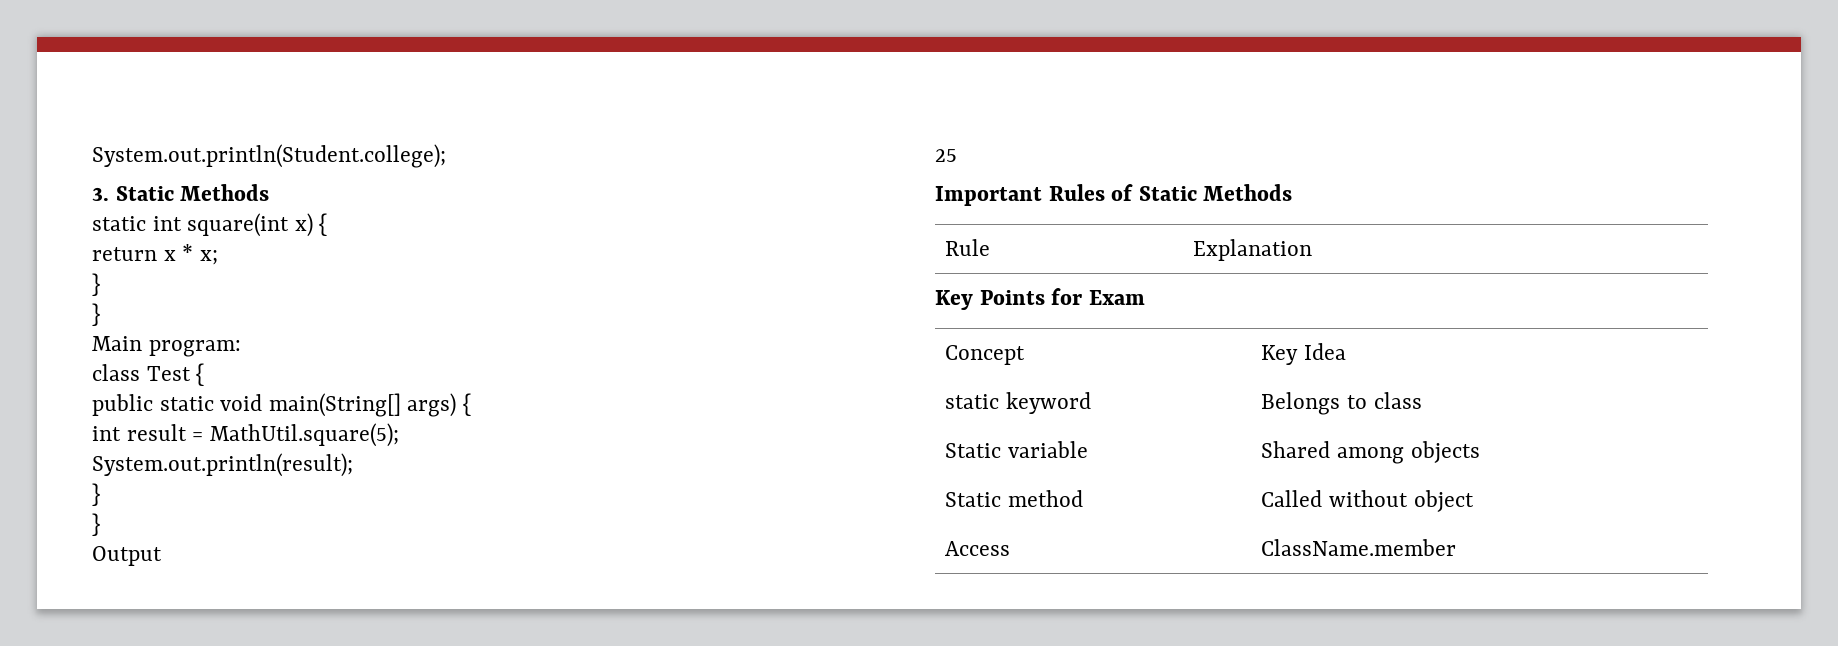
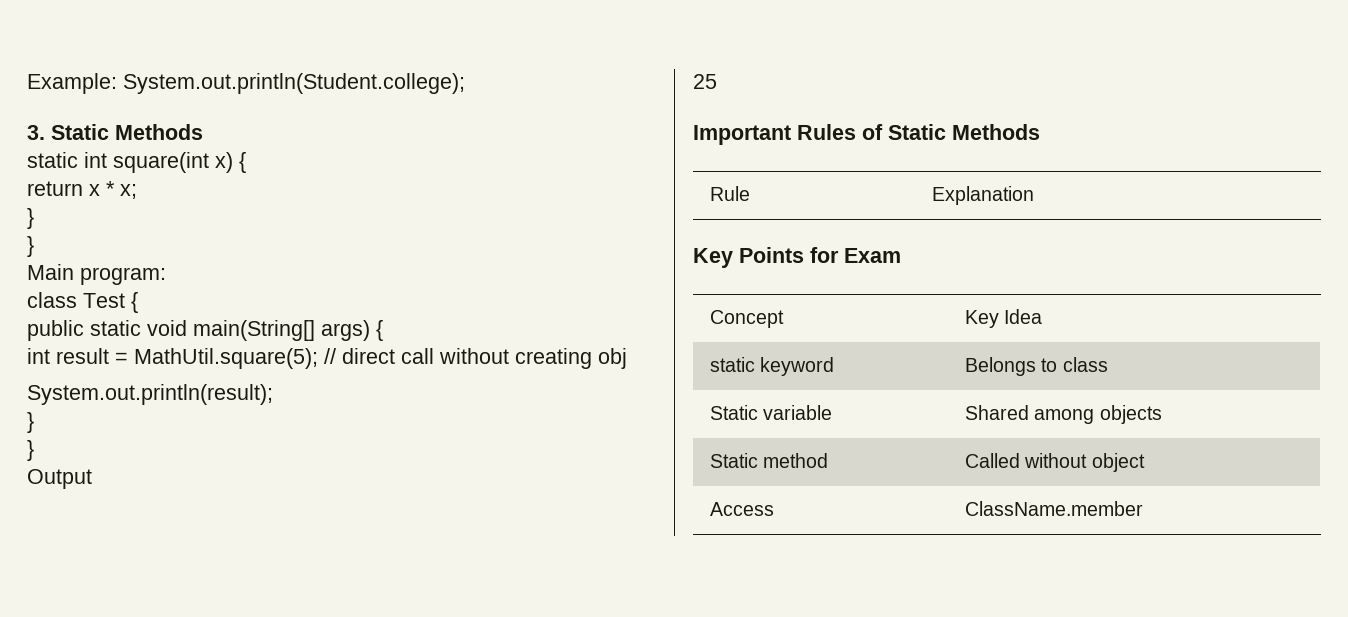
(92, 156) none -> [27,73,117,94] Example:
(399, 435) none -> [324,348,627,369] // direct call without creating obj

